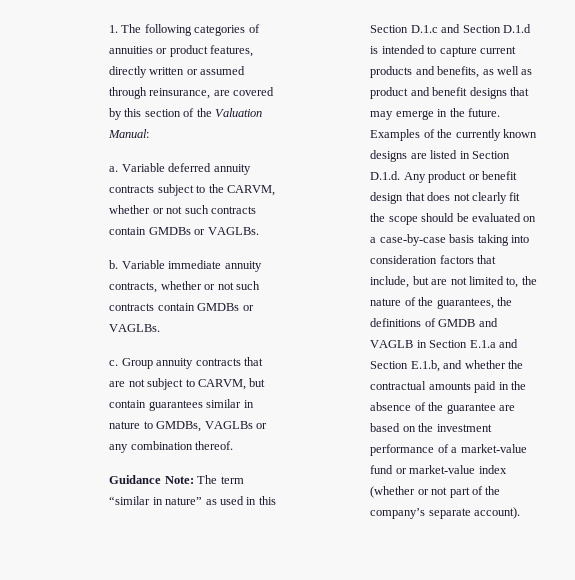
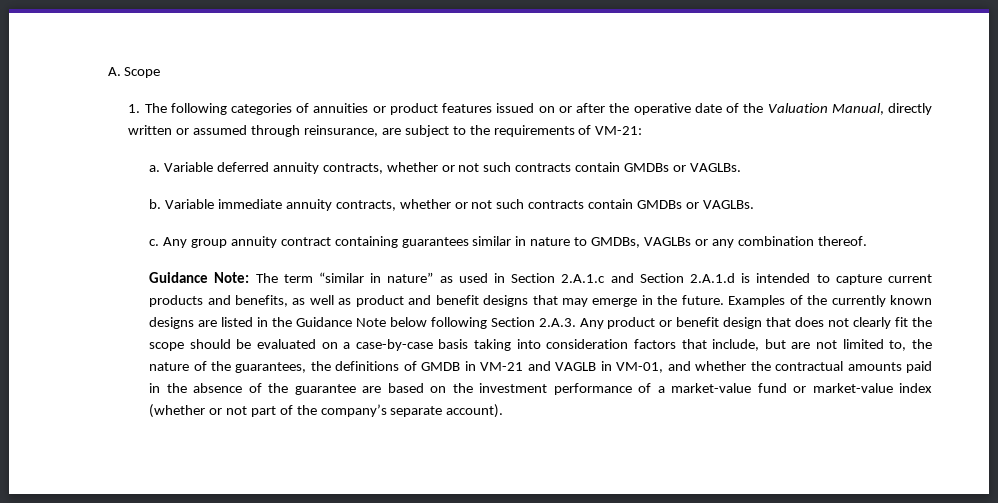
(109, 29) none -> [107,67,161,78] A. Scope //
[210,45,254,57] features, -> [442,103,884,115] features issued on or after the operative date of the Valuation Manual,
[233,87,275,96] [109,108,262,120] [108,129,150,138] covered by this section of the Valuation Manual: -> [404,125,643,137] subject to the requirements of VM-21:
[109,184,275,196] contracts subject to the CARVM, -> [322,163,383,174] contracts,
[121,357,263,369] [109,378,266,390] [109,400,147,408] Group annuity contracts that are not subject to CARVM, but contain -> [162,236,398,248] Any group annuity contract containing
[258,496,276,505] [370,24,531,33] this Section D.1.c and Section D.1.d -> [511,273,735,283] Section 2.A.1.c and Section 2.A.1.d
[471,151,510,159] [370,171,401,180] Section D.1.d. -> [271,317,576,329] the Guidance Note below following Section 2.A.3.
(476, 323) none -> [464,361,524,371] in VM-21
[429,339,518,348] [370,360,440,372] Section E.1.a and Section E.1.b, -> [616,362,664,373] VM-01,

